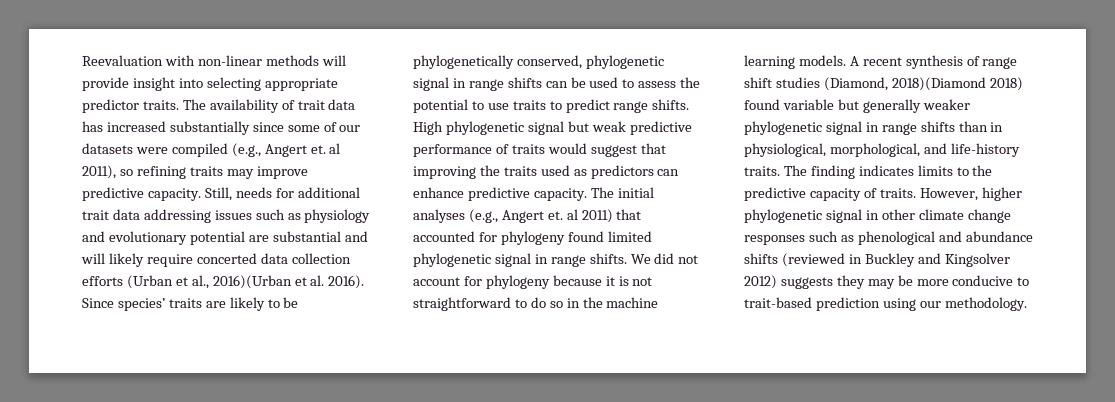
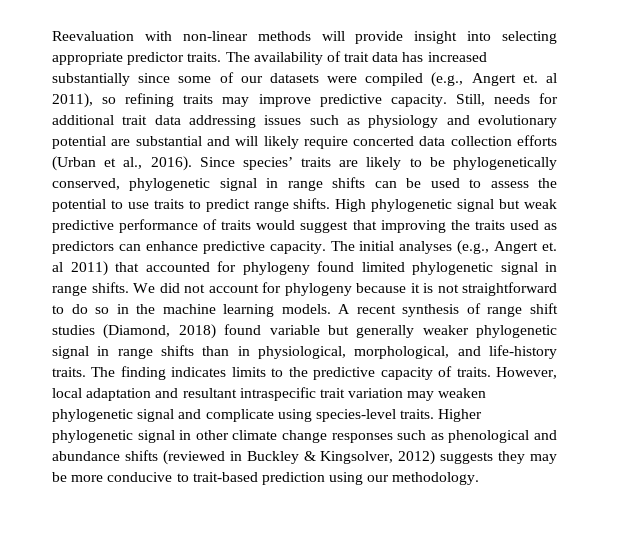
[212,275,325,289] 2016)(Urban et al. -> (143, 163) none
[891,77,986,91] 2018)(Diamond -> (171, 331) none
[981,187,1022,201] higher -> [52,387,487,401] [52,409,483,422] local adaptation and resultant intraspecific trait variation may weaken phylogenetic signal and complicate using species-level traits. Higher
[917,253,1010,267] and Kingsolver -> [303,451,394,464] & Kingsolver,

